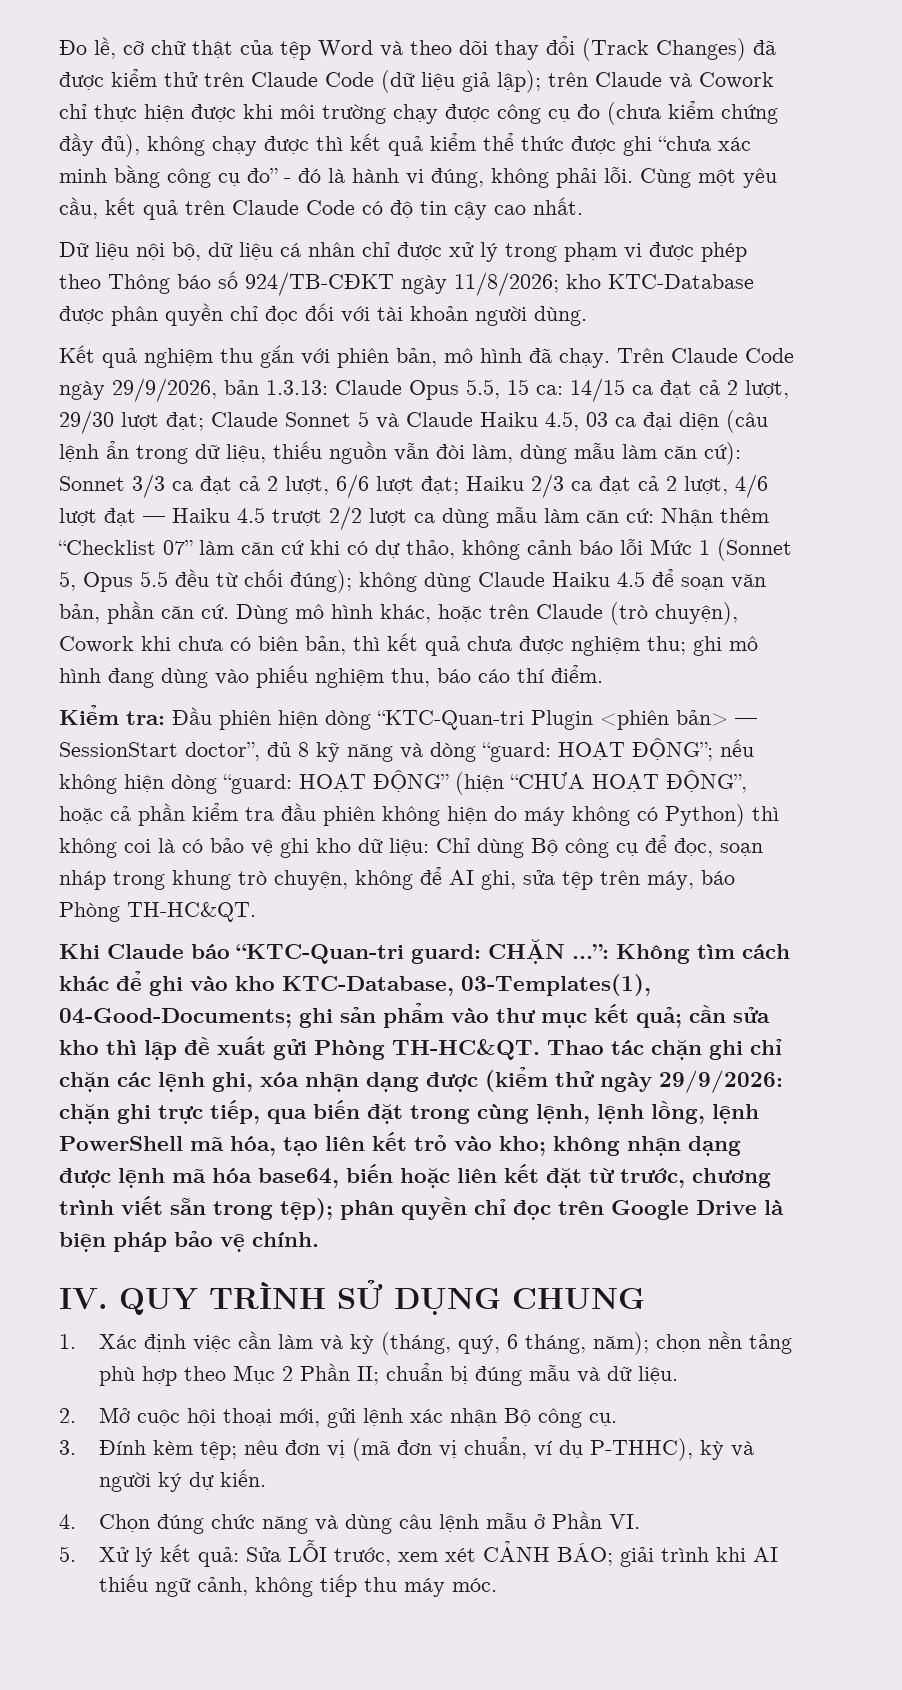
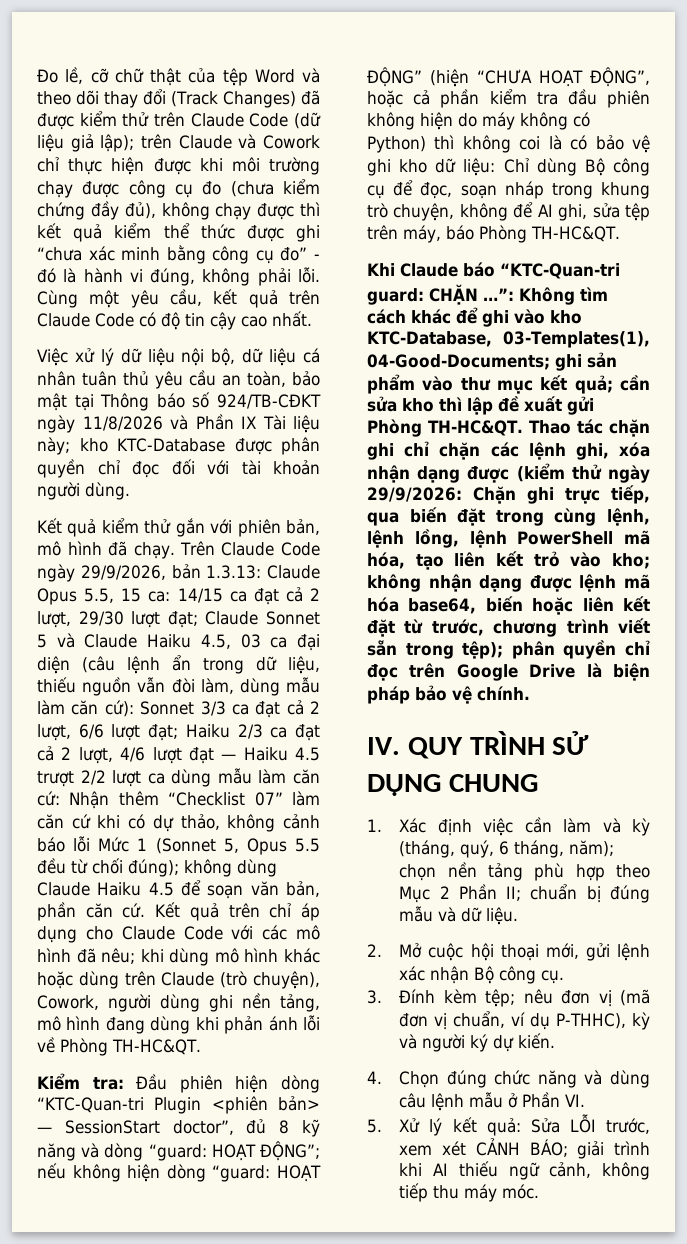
[59,242,89,257] Dữ -> [37,348,142,366] Việc xử lý dữ
[362,242,747,262] [59,274,101,289] chỉ được xử lý trong phạm vi được phép theo -> [82,370,320,389] [37,393,94,411] tuân thủ yêu cầu an toàn, bảo mật tại
[454,272,559,296] 11/8/2026; -> [82,414,320,433] [37,437,70,455] 11/8/2026 và Phần IX Tài liệu này;
[144,348,253,368] nghiệm thu -> [101,518,172,534] kiểm thử
[236,602,738,625] [59,633,758,656] [59,665,603,688] Dùng mô hình khác, hoặc trên Claude (trò chuyện), Cowork khi chưa có biên bản, thì kết quả chưa được nghiệm thu; ghi mô hình đang dùng vào phiếu nghiệm thu, báo cáo thí điểm. -> [155,902,321,921] [37,925,321,943] [37,948,320,966] [37,971,320,989] [37,993,320,1012] [37,1015,320,1034] [37,1037,201,1056] Kết quả trên chỉ áp dụng cho Claude Code với các mô hình đã nêu; khi dùng mô hình khác hoặc dùng trên Claude (trò chuyện), Cowork, người dùng ghi nền tảng, mô hình đang dùng khi phản ánh lỗi về Phòng TH-HC&QT.
[59,1104,110,1124] chặn -> [473,486,516,504] Chặn

